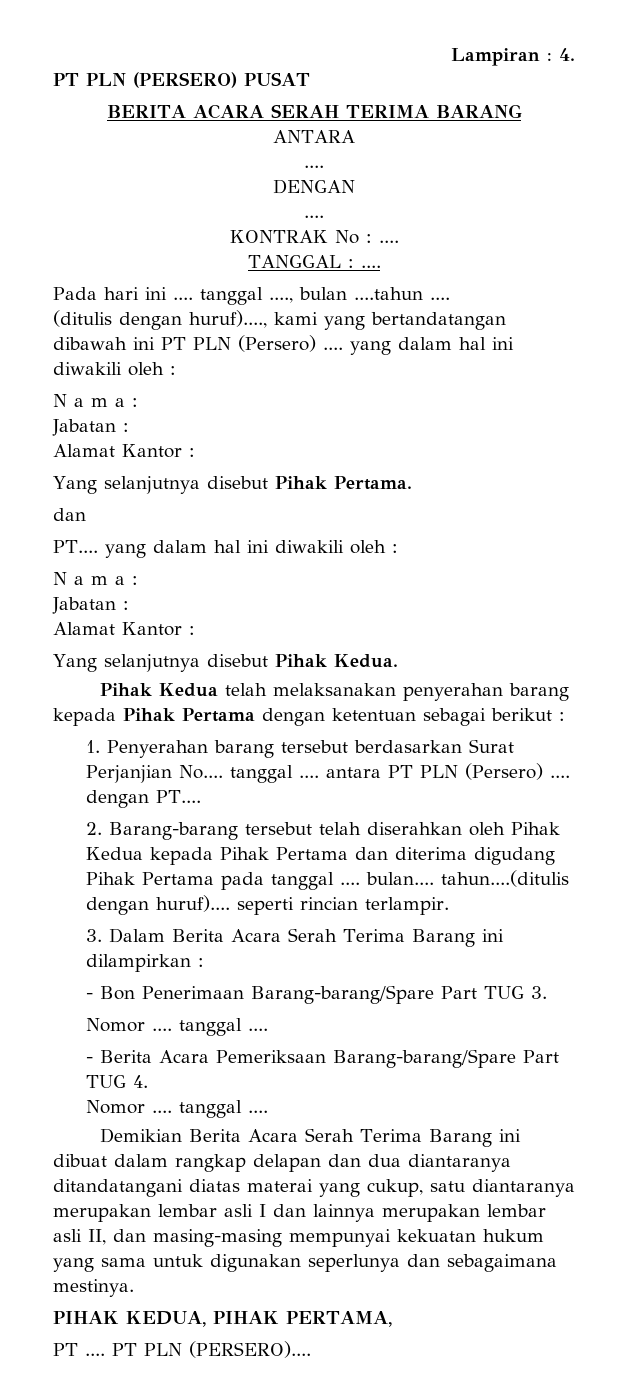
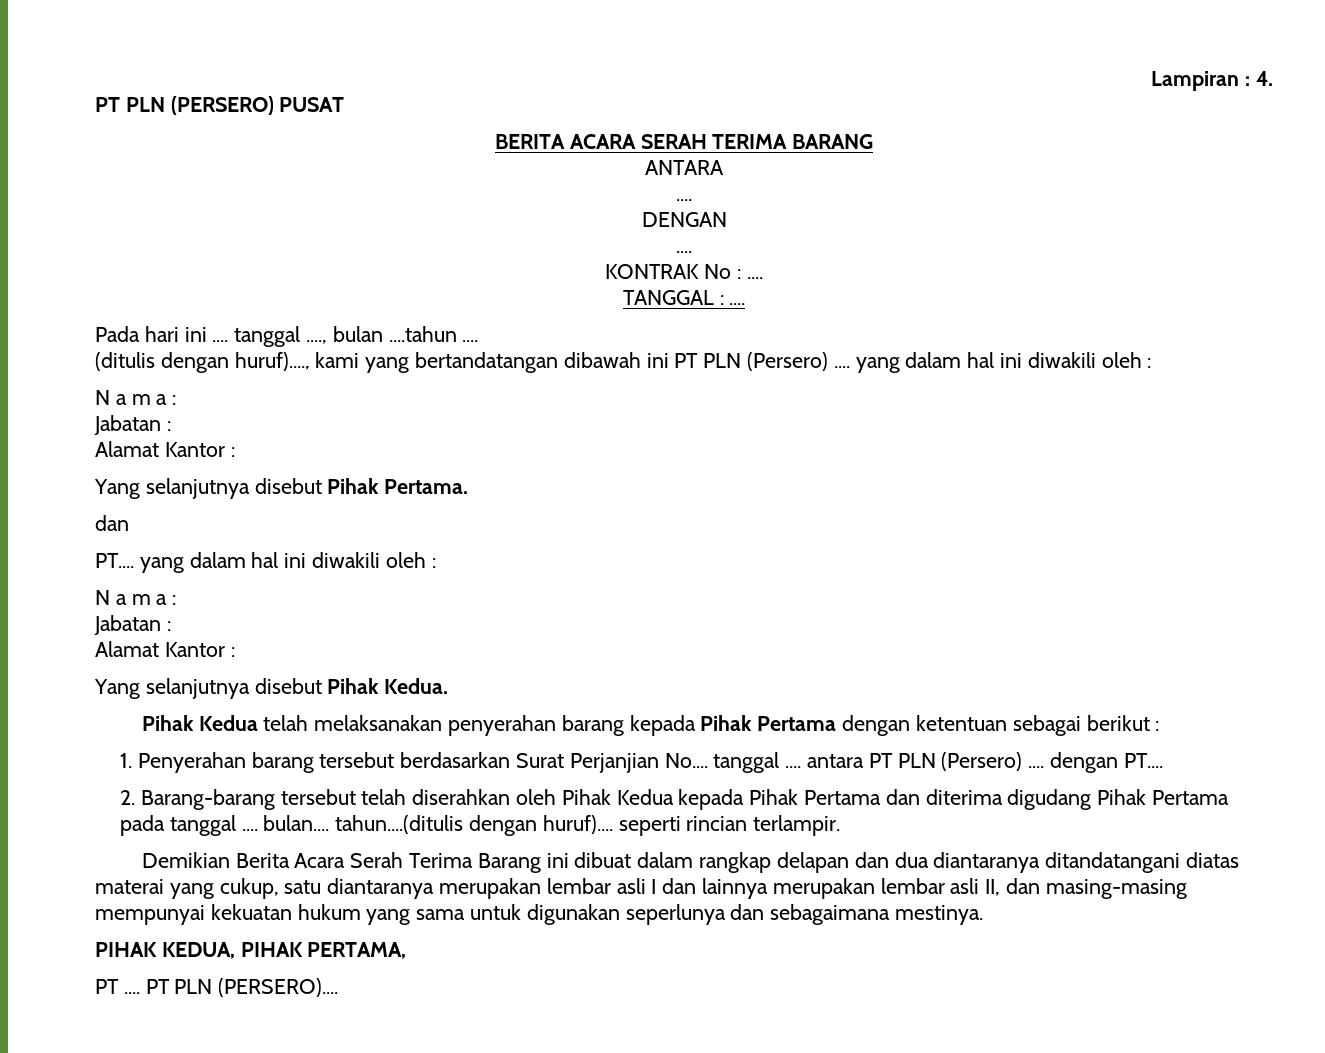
[86,928,505,947] [86,954,205,972] [86,985,548,1004] [86,1018,269,1036] [86,1049,560,1068] [86,1075,149,1088] [86,1100,269,1118] // 3. Dalam Berita Acara Serah Terima Barang ini dilampirkan : // - Bon Penerimaan Barang-barang/Spare Part TUG 3. // Nomor .... tanggal .... // - Berita Acara Pemeriksaan Barang-barang/Spare Part TUG 4. // Nomor .... tanggal .... -> (841, 825) none

